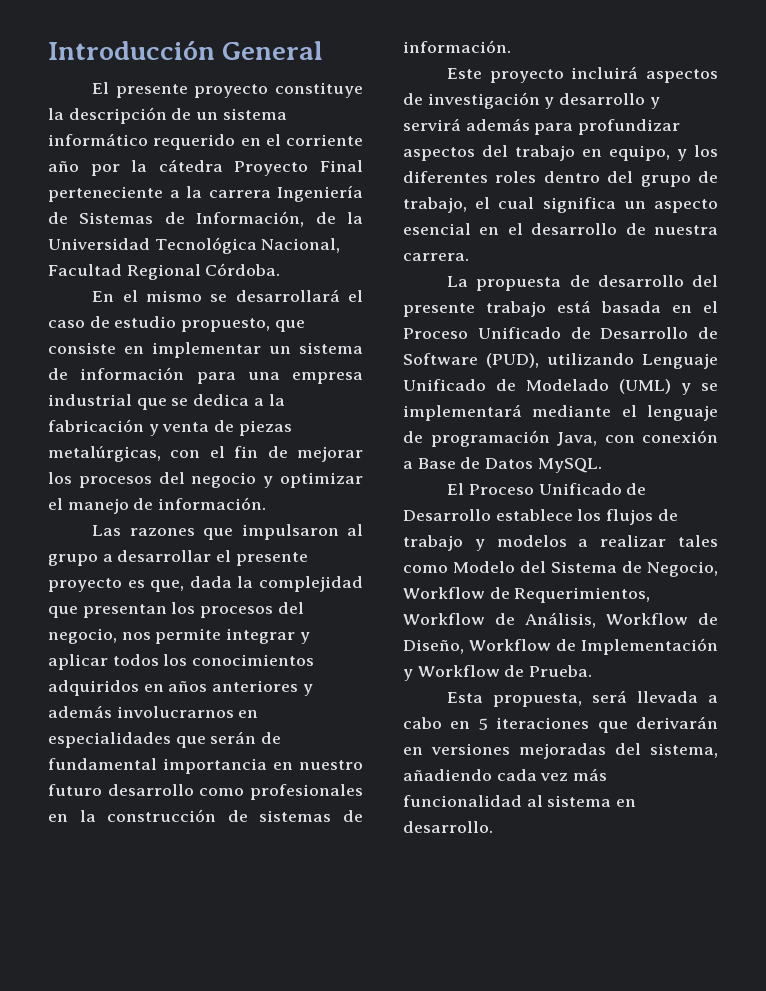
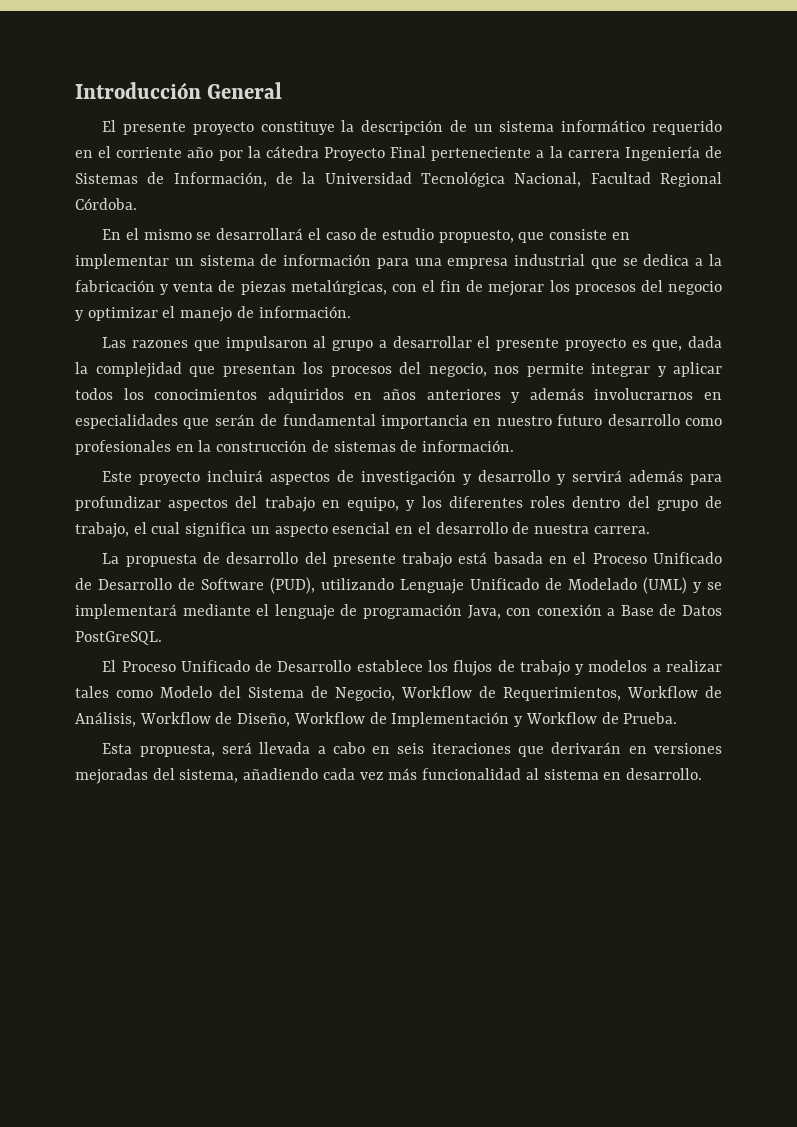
[537,458,602,473] MySQL. -> [75,631,162,645] PostGreSQL.
[478,718,488,730] 5 -> [397,743,425,754] seis

